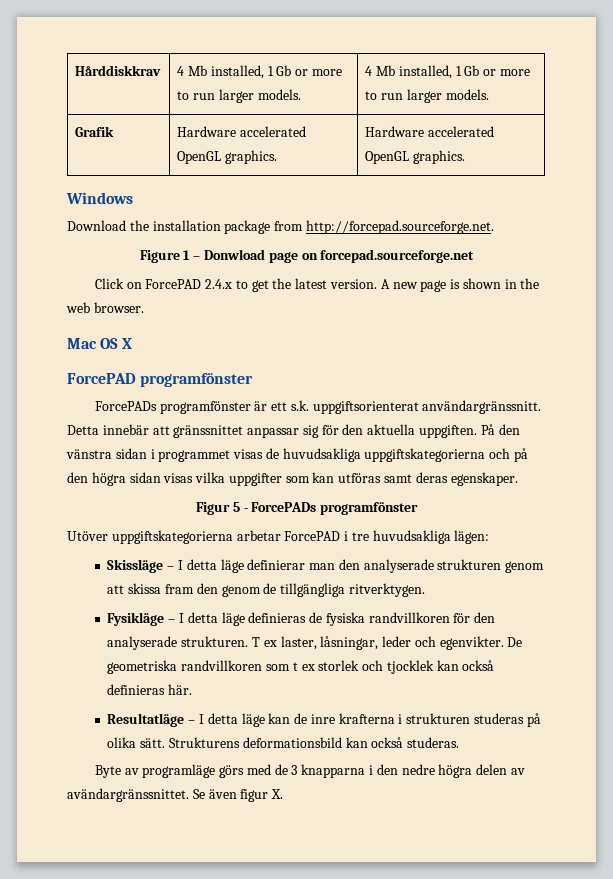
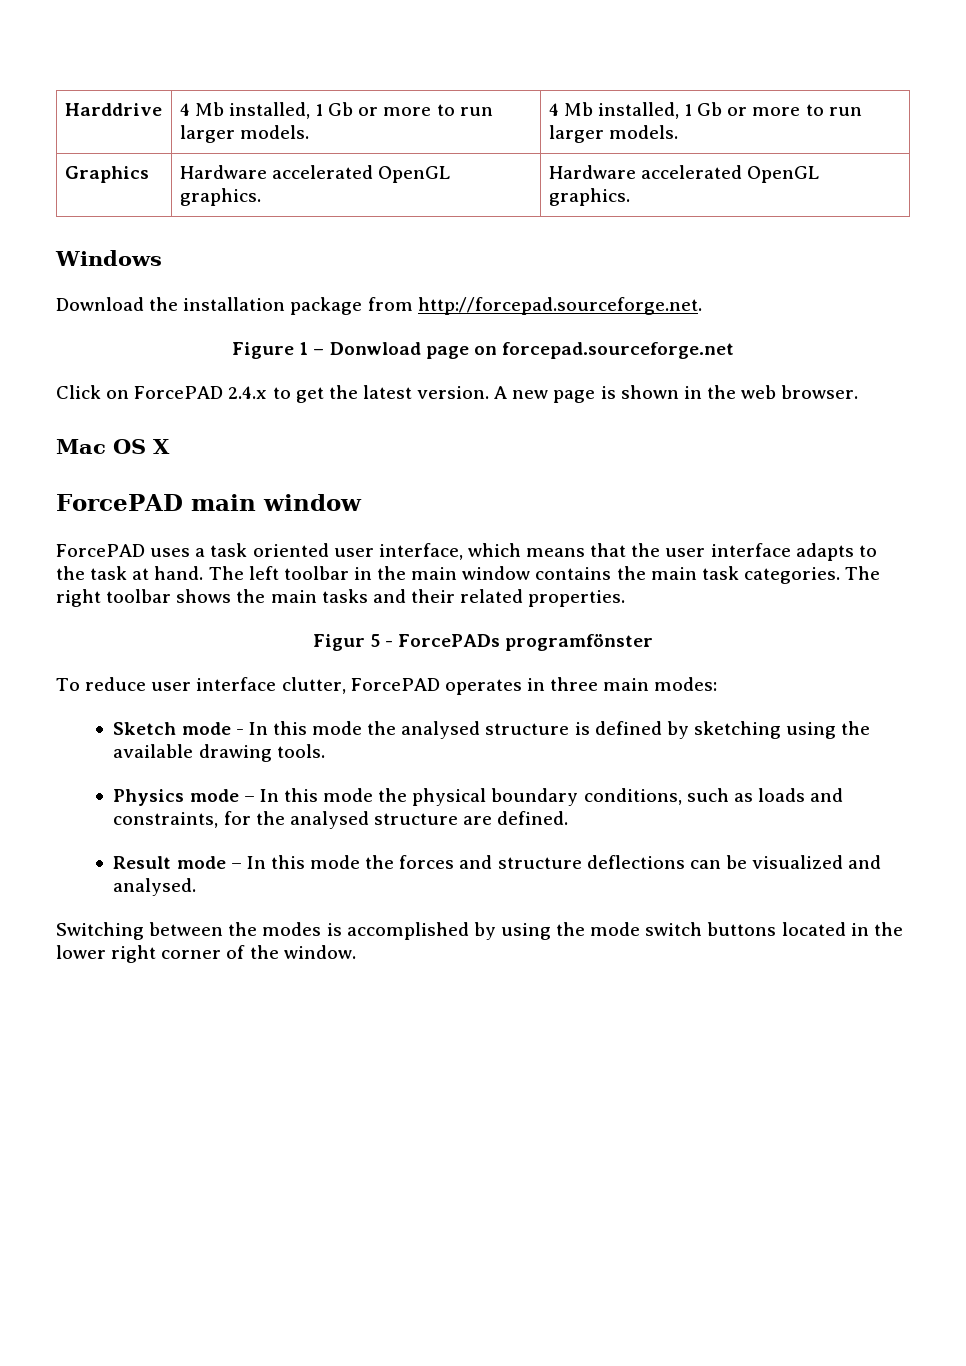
[75,65,162,76] Hårddiskkrav -> [64,103,162,116] Harddrive
[75,126,115,137] Grafik -> [64,166,149,183] Graphics
[140,373,254,387] [94,400,542,414] [67,424,520,438] [66,448,529,462] [67,472,518,486] programfönster // ForcePADs programfönster är ett s.k. uppgiftsorienterat användargränssnitt. Detta innebär att gränssnittet anpassar sig för den aktuella uppgiften. På den vänstra sidan i programmet visas de huvudsakliga uppgiftskategorierna och på den högra sidan visas vilka uppgifter som kan utföras samt deras egenskaper. -> [190,494,362,511] [56,543,877,561] [56,566,881,584] [56,589,626,607] main window // ForcePAD uses a task oriented user interface, which means that the user interface adapts to the task at hand. The left toolbar in the main window contains the main task categories. The right toolbar shows the main tasks and their related properties.
[67,530,490,544] [107,559,545,573] [107,583,425,597] [107,612,496,626] [107,636,523,650] [107,660,495,674] [107,684,193,695] [107,713,541,727] [107,737,460,748] [94,764,525,778] [67,788,284,802] Utöver uppgiftskategorierna arbetar ForcePAD i tre huvudsakliga lägen: // Skissläge – I detta läge definierar man den analyserade strukturen genom att skissa fram den genom de tillgängliga ritverktygen. // Fysikläge – I detta läge definieras de fysiska randvillkoren för den analyserade strukturen. T ex laster, låsningar, leder och egenvikter. De geometriska randvillkoren som t ex storlek och tjocklek kan också definieras här. // Resultatläge – I detta läge kan de inre krafterna i strukturen studeras på olika sätt. Strukturens deformationsbild kan också studeras. // Byte av programläge görs med de 3 knapparna i den nedre högra delen av avändargränssnittet. Se även figur X. -> [56,677,718,695] [113,721,871,739] [113,744,325,762] [113,788,844,806] [113,811,569,829] [113,855,882,869] [113,878,197,896] [56,922,903,940] [56,945,356,963] To reduce user interface clutter, ForcePAD operates in three main modes: // Sketch mode - In this mode the analysed structure is defined by sketching using the available drawing tools. // Physics mode – In this mode the physical boundary conditions, such as loads and constraints, for the analysed structure are defined. // Result mode – In this mode the forces and structure deflections can be visualized and analysed. // Switching between the modes is accomplished by using the mode switch buttons located in the lower right corner of the window.

